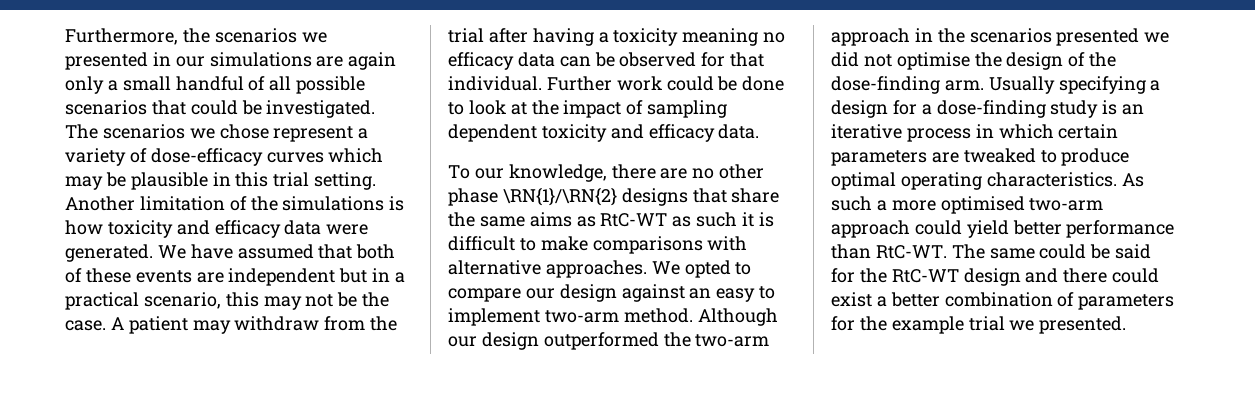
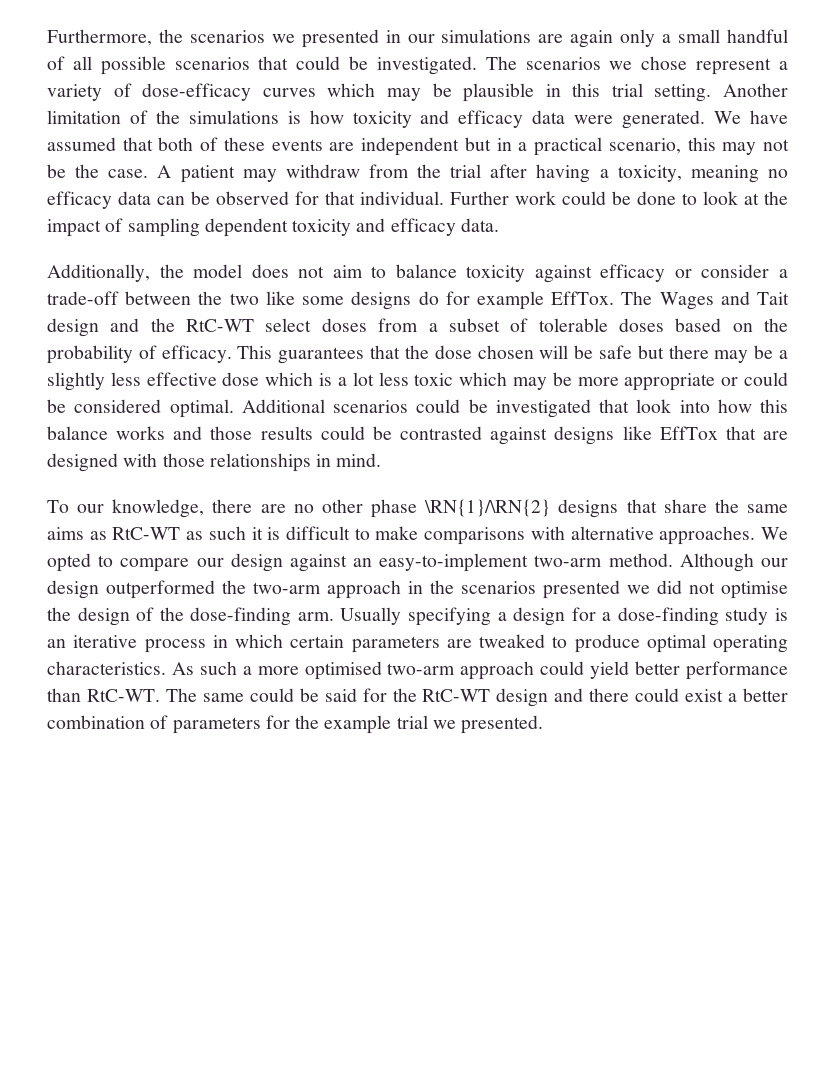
[613,28,679,46] toxicity -> [617,165,682,182] toxicity,
(760, 131) none -> [47,264,789,283] [47,291,789,310] [47,318,788,337] [47,345,788,364] [47,372,788,391] [47,399,788,418] [47,426,788,445] [47,453,382,472] // Additionally, the model does not aim to balance toxicity against efficacy or consider a trade-off between the two like some designs do for example EffTox. The Wages and Tait design and the RtC-WT select doses from a subset of tolerable doses based on the probability of efficacy. This guarantees that the dose chosen will be safe but there may be a slightly less effective dose which is a lot less toxic which may be more appropriate or could be considered optimal. Additional scenarios could be investigated that look into how this balance works and those results could be contrasted against designs like EffTox that are designed with those relationships in mind.
[716,286,776,302] [448,308,540,326] easy to implement -> [379,553,529,572] easy-to-implement

